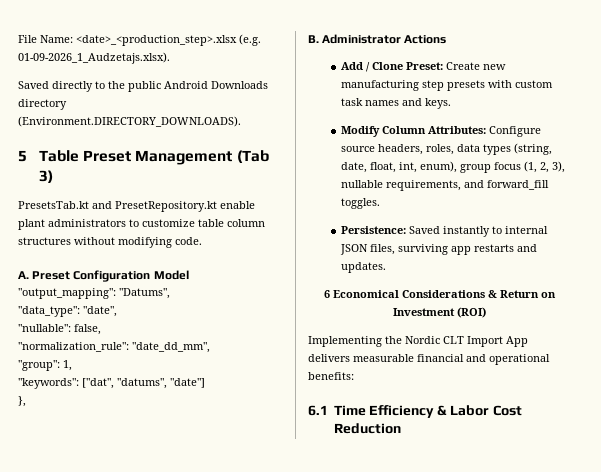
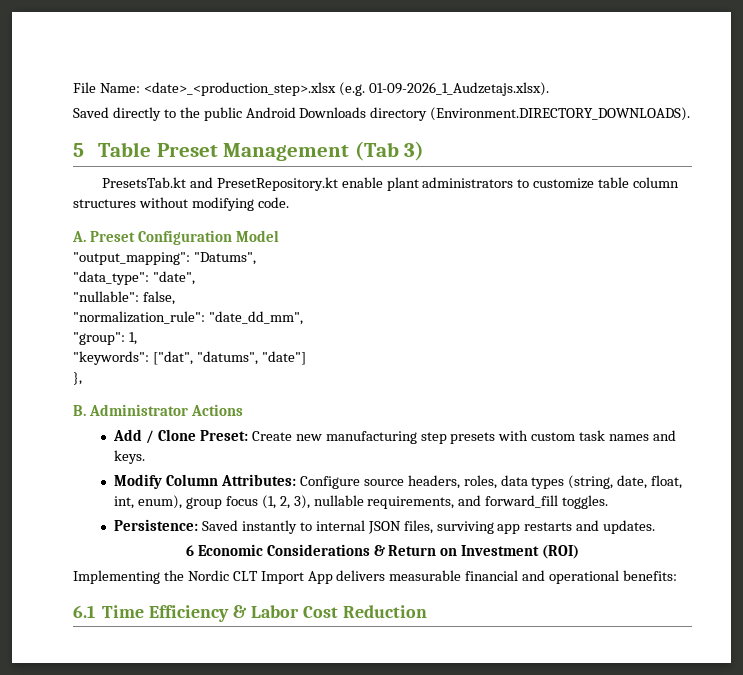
[333,290,399,298] Economical -> [197,544,263,556] Economic

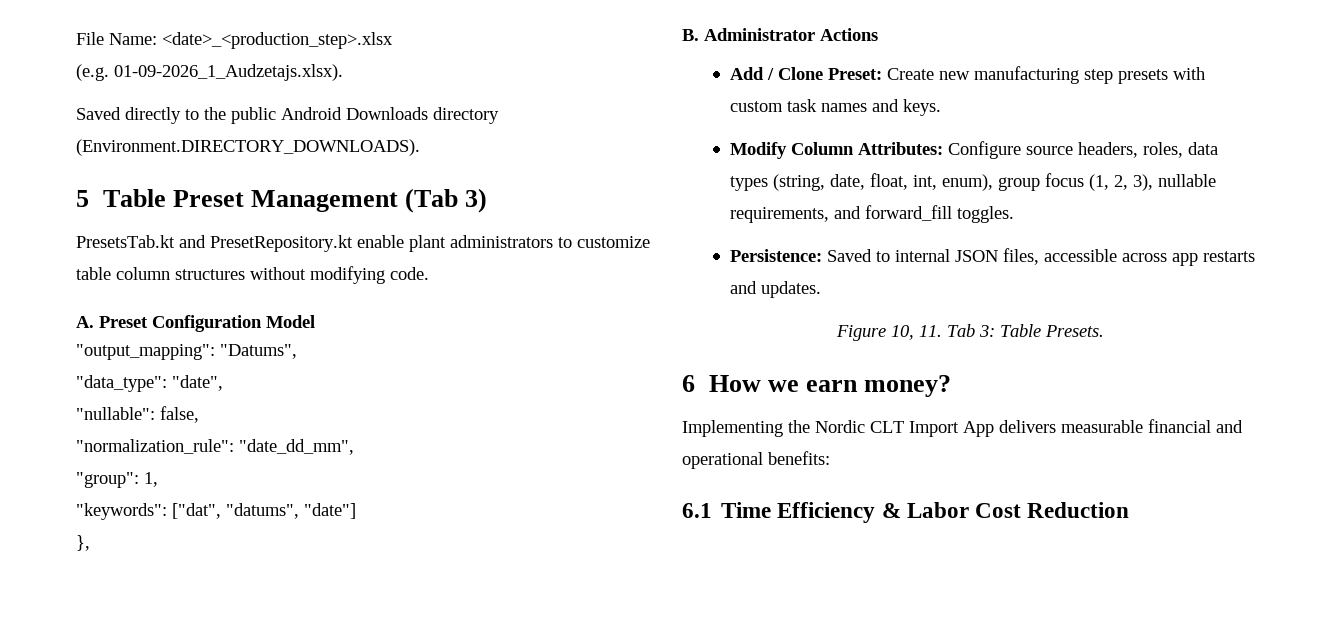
(336, 89) none -> (393, 40) //
[241,520,297,534] instantly -> (872, 255) none
[436,521,494,534] surviving -> [1043,249,1167,262] accessible across
[185,544,580,559] 6 Economic Considerations & Return on Investment (ROI) -> [835,324,1104,341] [682,375,952,397] Figure 10, 11. Tab 3: Table Presets. // 6 How we earn money?

